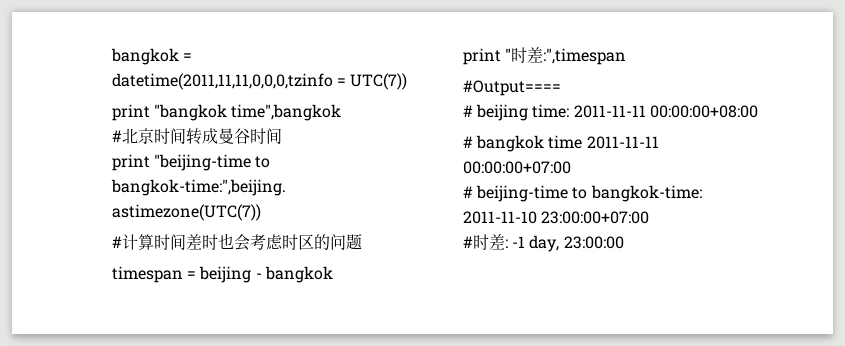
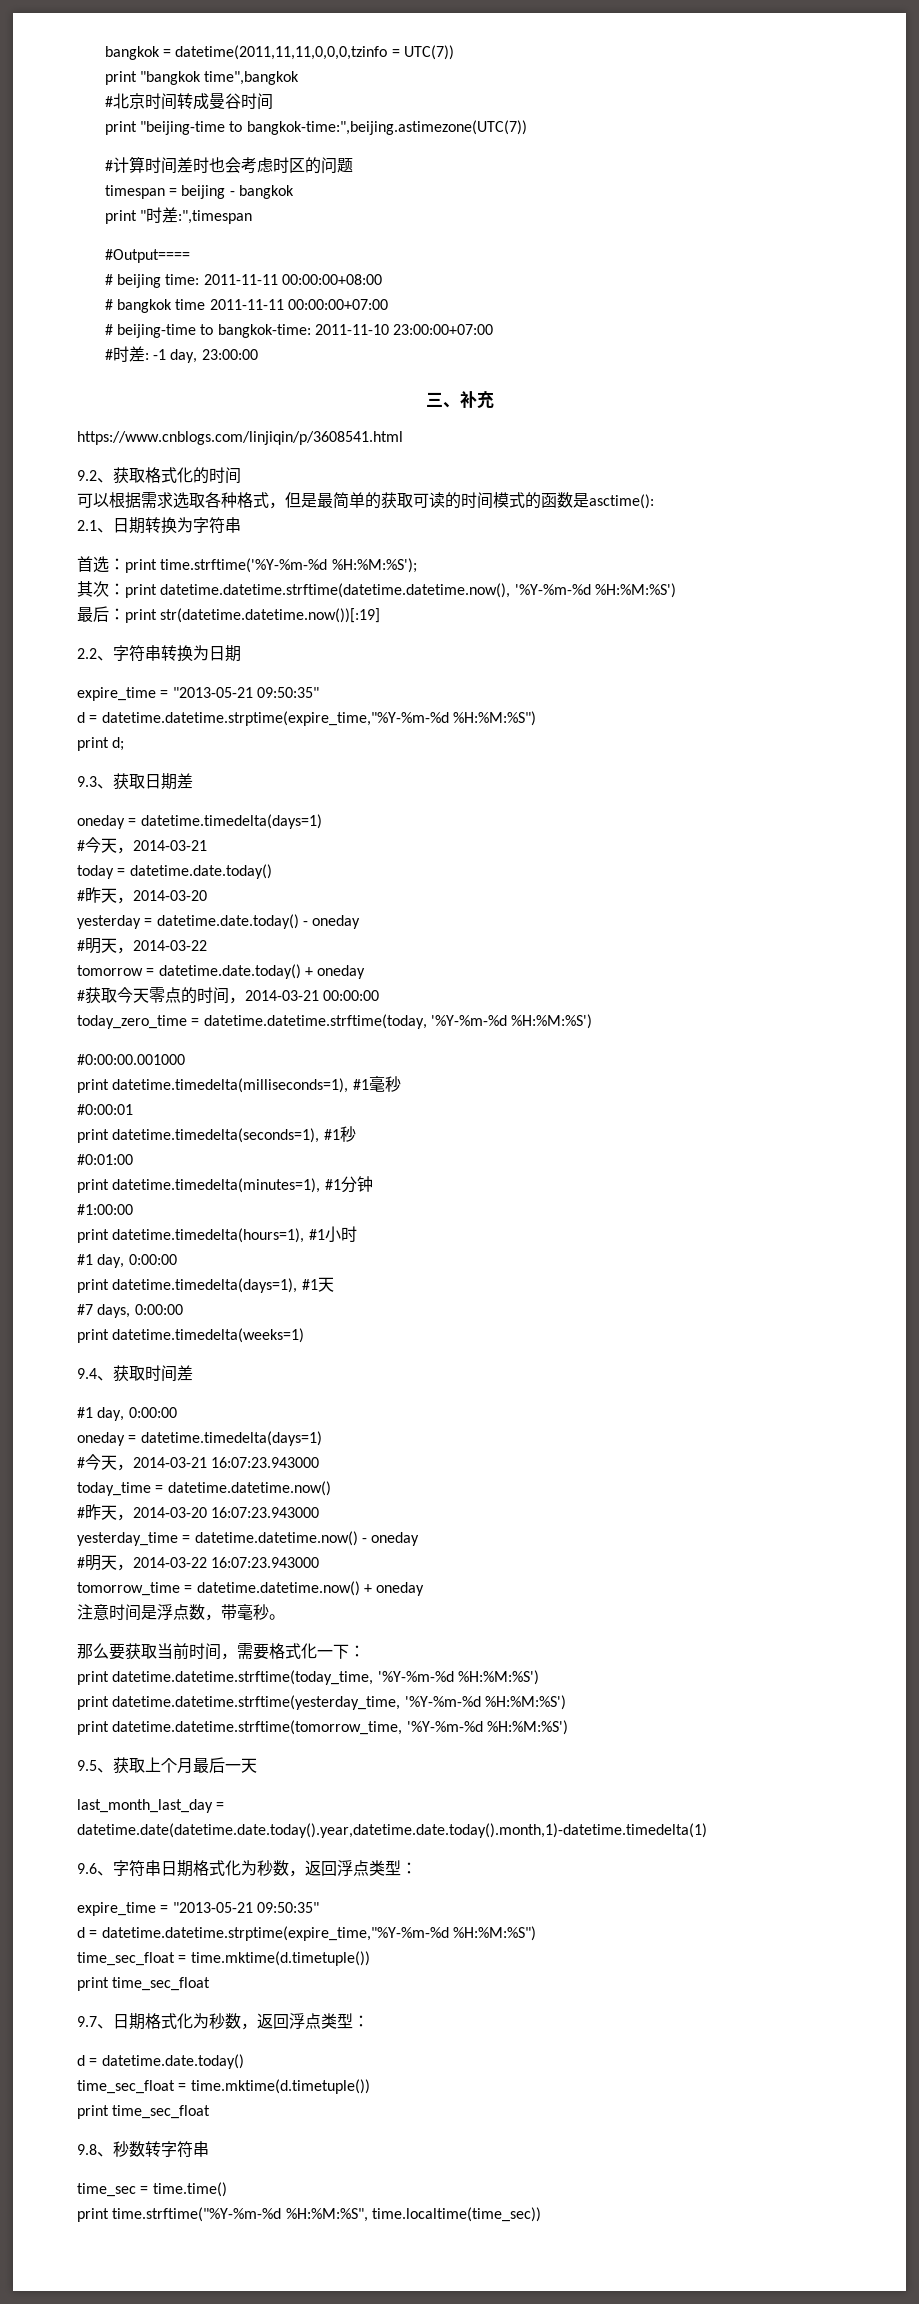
(624, 242) none -> [425,391,494,409] [77,431,403,445] [77,467,241,484] [77,492,654,509] [77,517,241,534] [77,556,417,573] [77,581,676,598] [77,606,381,623] [77,645,241,662] [77,687,319,701] [77,711,536,726] [77,737,125,751] [77,773,193,790] [77,814,322,829] [77,837,207,854] [77,864,272,879] [77,887,207,904] [77,914,361,929] [77,938,207,954] [77,964,366,979] [77,987,380,1004] [77,1014,593,1029] [77,1054,185,1065] [77,1076,401,1093] [77,1104,133,1115] [77,1126,356,1143] [77,1154,133,1165] [77,1176,373,1193] [77,1204,133,1215] [77,1226,357,1243] [77,1254,177,1268] [77,1277,334,1293] [77,1304,183,1318] [77,1328,305,1343] [77,1365,193,1382] [77,1407,177,1421] [77,1431,322,1446] [77,1454,320,1471] [77,1481,331,1496] [77,1504,320,1521] [77,1531,420,1546] [77,1555,320,1571] [77,1581,425,1596] [77,1604,285,1621] [77,1643,365,1660] [77,1670,539,1685] [77,1695,566,1710] [77,1720,568,1735] [77,1757,257,1774] [77,1799,225,1813] [77,1823,707,1838] [77,1860,417,1877] [77,1902,319,1916] [77,1926,536,1941] [77,1951,370,1966] [77,1977,211,1991] [77,2013,369,2030] [77,2054,244,2069] [77,2079,370,2094] [77,2105,211,2119] [77,2141,209,2158] [77,2182,227,2197] [77,2207,541,2222] // 三、补充 // https://www.cnblogs.com/linjiqin/p/3608541.html // 9.2、获取格式化的时间 // 可以根据需求选取各种格式，但是最简单的获取可读的时间模式的函数是asctime(): // 2.1、日期转换为字符串 // 首选：print time.strftime('%Y-%m-%d %H:%M:%S'); // 其次：print datetime.datetime.strftime(datetime.datetime.now(), '%Y-%m-%d %H:%M:%S') // 最后：print str(datetime.datetime.now())[:19] // 2.2、字符串转换为日期 // expire_time = "2013-05-21 09:50:35" // d = datetime.datetime.strptime(expire_time,"%Y-%m-%d %H:%M:%S") // print d; // 9.3、获取日期差 // oneday = datetime.timedelta(days=1) // #今天，2014-03-21 // today = datetime.date.today() // #昨天，2014-03-20 // yesterday = datetime.date.today() - oneday // #明天，2014-03-22 // tomorrow = datetime.date.today() + oneday // #获取今天零点的时间，2014-03-21 00:00:00 // today_zero_time = datetime.datetime.strftime(today, '%Y-%m-%d %H:%M:%S') // #0:00:00.001000 // print datetime.timedelta(milliseconds=1), #1毫秒 // #0:00:01 // print datetime.timedelta(seconds=1), #1秒 // #0:01:00 // print datetime.timedelta(minutes=1), #1分钟 // #1:00:00 // print datetime.timedelta(hours=1), #1小时 // #1 day, 0:00:00 // print datetime.timedelta(days=1), #1天 // #7 days, 0:00:00 // print datetime.timedelta(weeks=1) // 9.4、获取时间差 // #1 day, 0:00:00 // oneday = datetime.timedelta(days=1) // #今天，2014-03-21 16:07:23.943000 // today_time = datetime.datetime.now() // #昨天，2014-03-20 16:07:23.943000 // yesterday_time = datetime.datetime.now() - oneday // #明天，2014-03-22 16:07:23.943000 // tomorrow_time = datetime.datetime.now() + oneday // 注意时间是浮点数，带毫秒。 // 那么要获取当前时间，需要格式化一下： // print datetime.datetime.strftime(today_time, '%Y-%m-%d %H:%M:%S') // print datetime.datetime.strftime(yesterday_time, '%Y-%m-%d %H:%M:%S') // print datetime.datetime.strftime(tomorrow_time, '%Y-%m-%d %H:%M:%S') // 9.5、获取上个月最后一天 // last_month_last_day = datetime.date(datetime.date.today().year,datetime.date.today().month,1)-datetime.timedelta(1) // 9.6、字符串日期格式化为秒数，返回浮点类型： // expire_time = "2013-05-21 09:50:35" // d = datetime.datetime.strptime(expire_time,"%Y-%m-%d %H:%M:%S") // time_sec_float = time.mktime(d.timetuple()) // print time_sec_float // 9.7、日期格式化为秒数，返回浮点类型： // d = datetime.date.today() // time_sec_float = time.mktime(d.timetuple()) // print time_sec_float // 9.8、秒数转字符串 // time_sec = time.time() // print time.strftime("%Y-%m-%d %H:%M:%S", time.localtime(time_sec))

